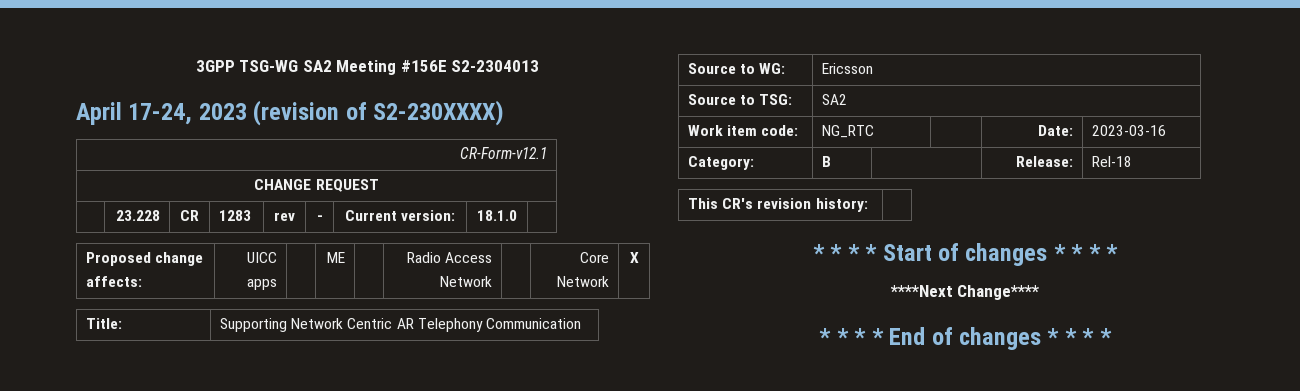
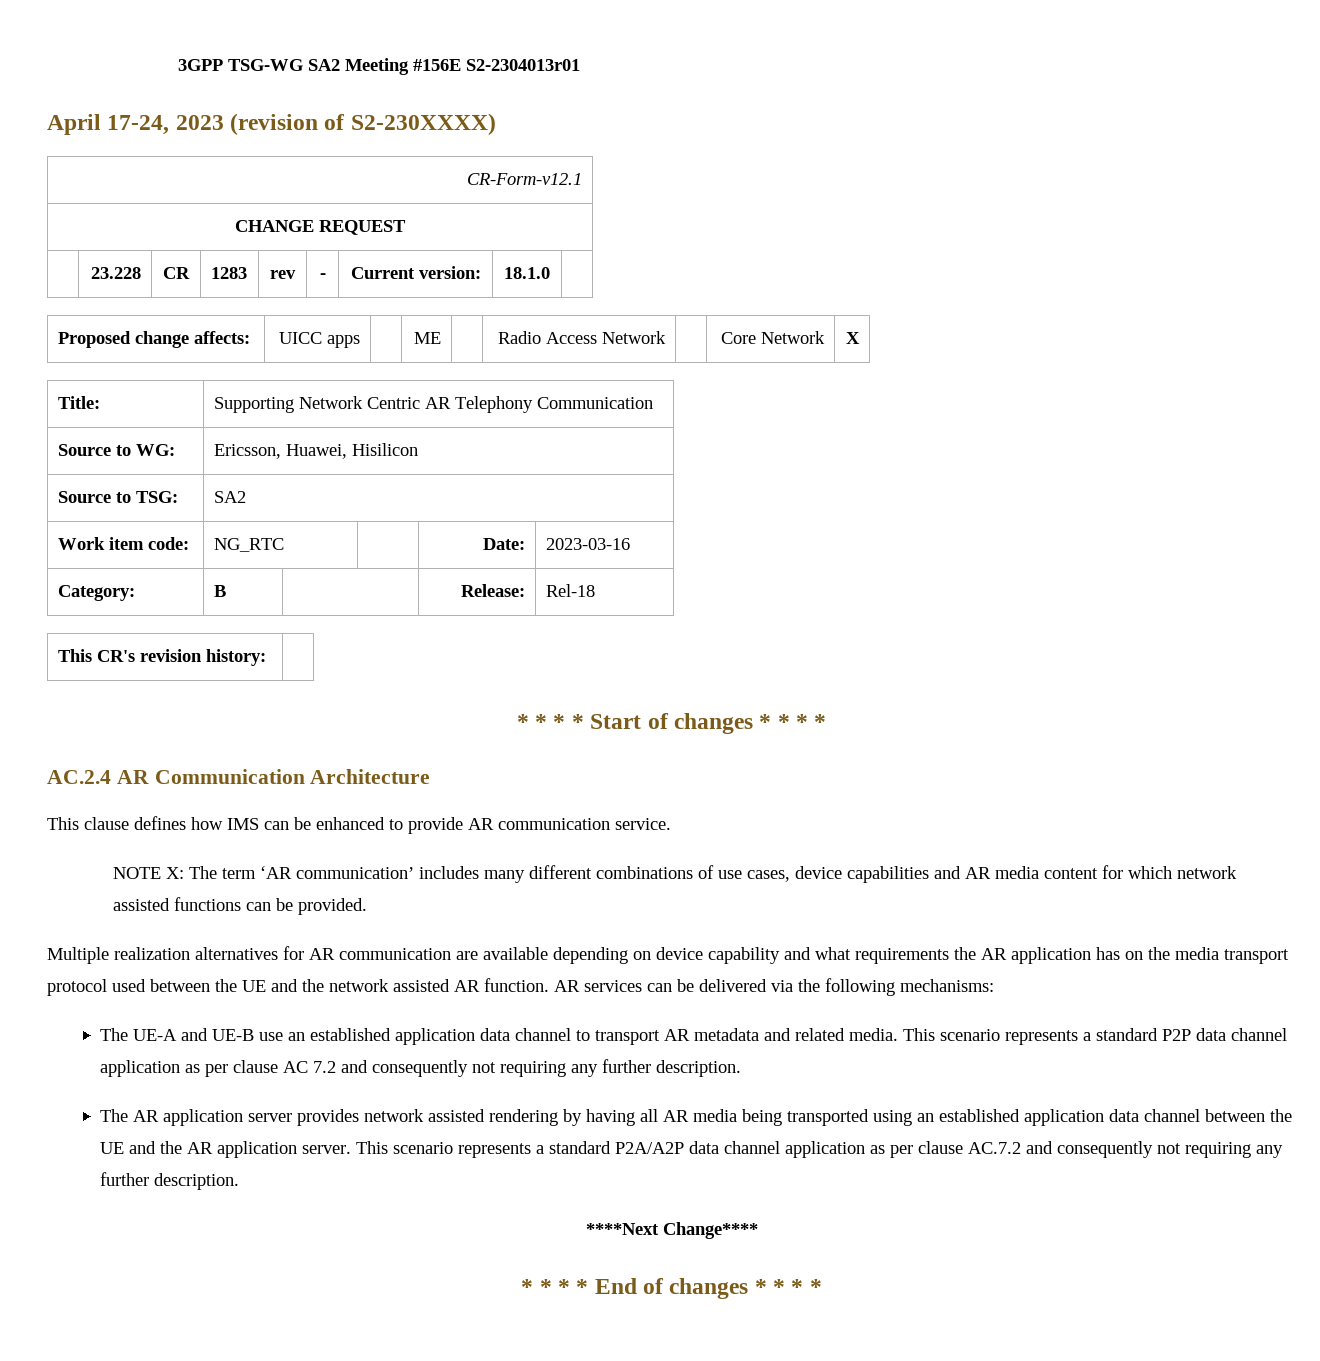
[451,60,540,72] S2-2304013 -> [466,59,581,71] S2-2304013r01
[822,63,874,74] Ericsson -> [213,443,418,459] Ericsson, Huawei, Hisilicon
(1119, 252) none -> [47,769,431,784] [47,816,671,834] [112,865,1237,883] [112,897,367,915] [47,946,1289,964] [47,978,994,996] [100,1028,1288,1045] [100,1059,742,1077] [100,1109,1293,1126] [100,1141,1284,1158] [100,1172,240,1190] // AC.2.4 AR Communication Architecture // This clause defines how IMS can be enhanced to provide AR communication service. // NOTE X: The term ‘AR communication’ includes many different combinations of use cases, device capabilities and AR media content for which network assisted functions can be provided. // Multiple realization alternatives for AR communication are available depending on device capability and what requirements the AR application has on the media transport protocol used between the UE and the network assisted AR function. AR services can be delivered via the following mechanisms: // The UE-A and UE-B use an established application data channel to transport AR metadata and related media. This scenario represents a standard P2P data channel application as per clause AC 7.2 and consequently not requiring any further description. // The AR application server provides network assisted rendering by having all AR media being transported using an established application data channel between the UE and the AR application server. This scenario represents a standard P2A/A2P data channel application as per clause AC.7.2 and consequently not requiring any further description.

